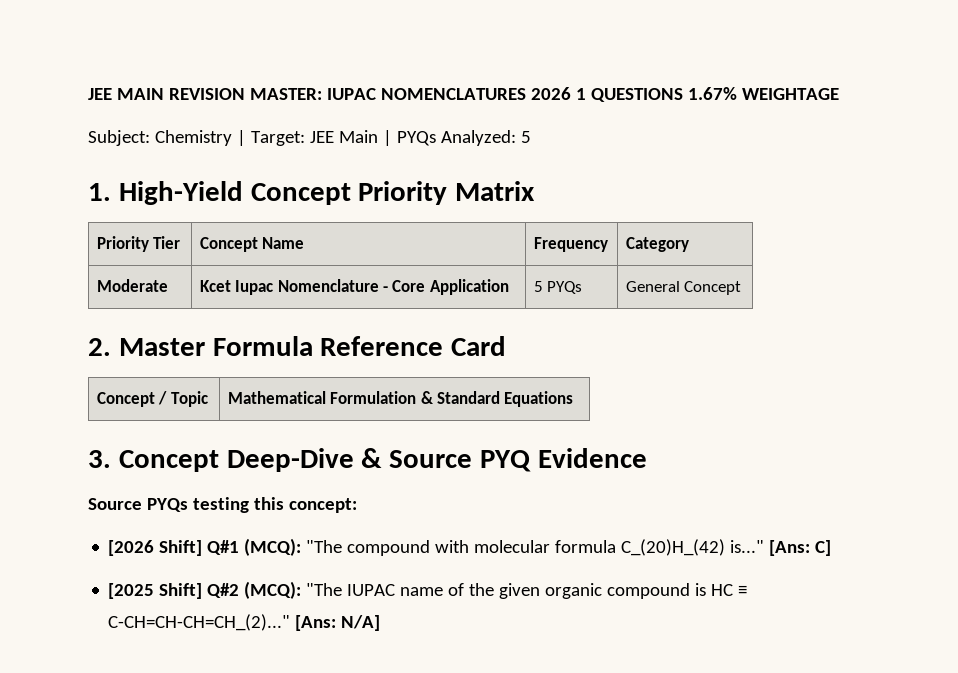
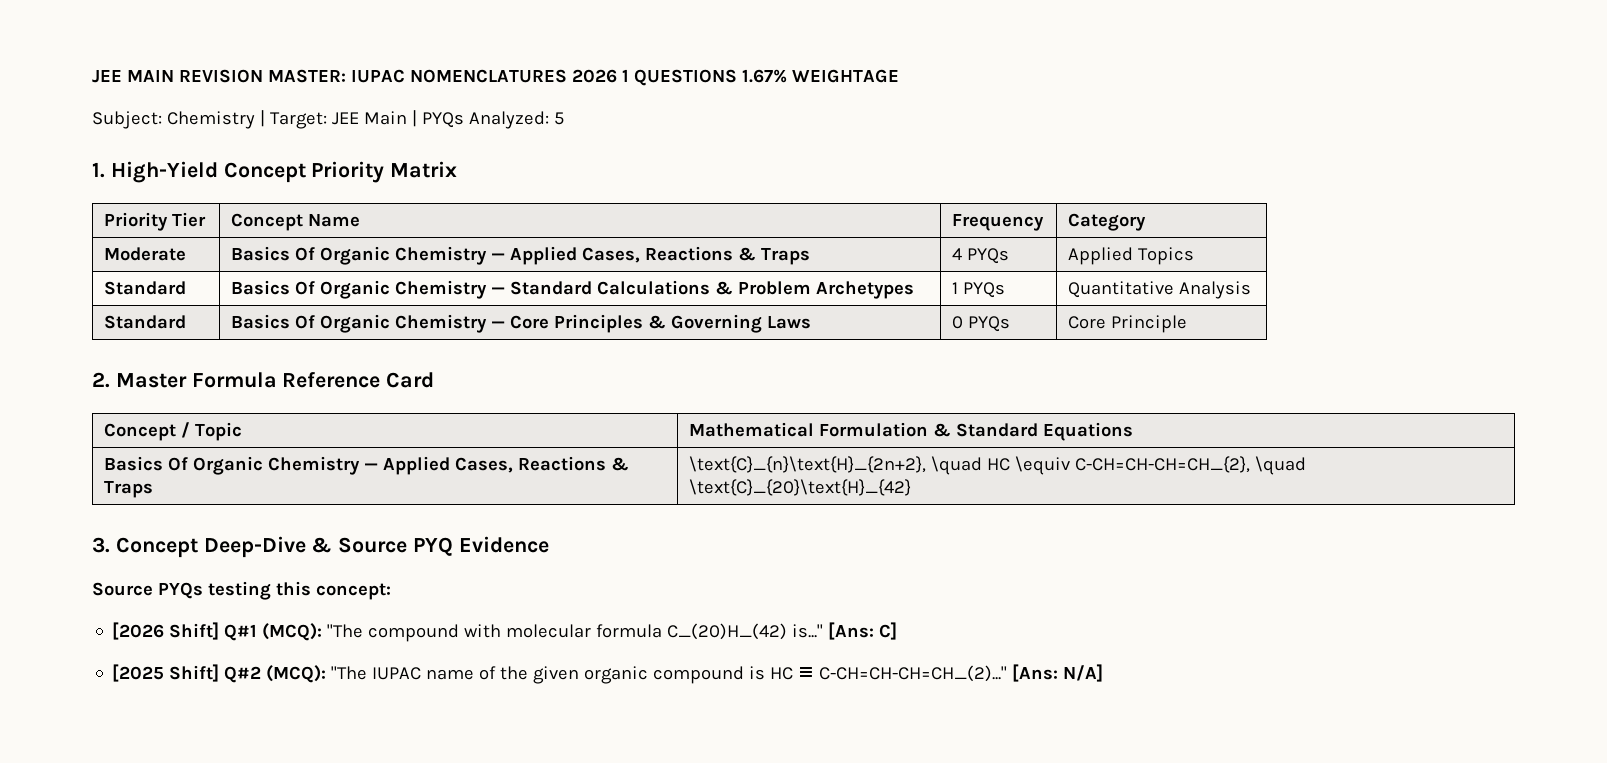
[199,279,509,295] [533,281,583,294] [625,281,742,295] Kcet Iupac Nomenclature - Core Application | 5 PYQs | General Concept -> [230,246,810,265] [951,248,1009,264] [1067,247,1194,265] [103,281,186,295] [230,280,914,299] [951,282,1005,298] [1067,281,1251,299] [103,315,186,329] [230,314,811,333] [951,316,1010,332] [1067,315,1187,333] Basics Of Organic Chemistry — Applied Cases, Reactions & Traps | 4 PYQs | Applied Topics // Standard | Basics Of Organic Chemistry — Standard Calculations & Problem Archetypes | 1 PYQs | Quantitative Analysis // Standard | Basics Of Organic Chemistry — Core Principles & Governing Laws | 0 PYQs | Core Principle
(574, 399) none -> [103,456,629,475] [103,481,153,498] [688,456,1306,475] [688,479,911,496] // Basics Of Organic Chemistry — Applied Cases, Reactions & Traps | \text{C}_{n}\text{H}_{2n+2}, \quad HC \equiv C-CH=CH-CH=CH_{2}, \quad \text{C}_{20}\text{H}_{42}

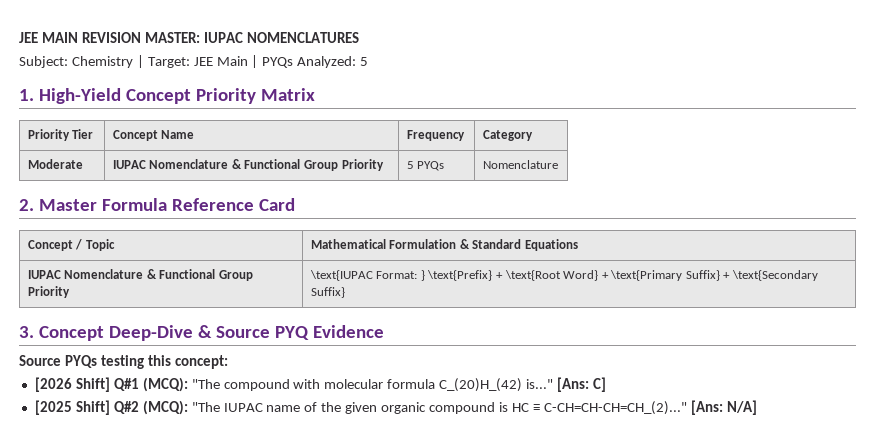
[571,69,899,86] 2026 1 QUESTIONS 1.67% WEIGHTAGE -> (359, 37) none
[230,246,810,265] [951,248,1009,264] [1067,247,1194,265] [103,281,186,295] [230,280,914,299] [951,282,1005,298] [1067,281,1251,299] [103,315,186,329] [230,314,811,333] [951,316,1010,332] [1067,315,1187,333] Basics Of Organic Chemistry — Applied Cases, Reactions & Traps | 4 PYQs | Applied Topics // Standard | Basics Of Organic Chemistry — Standard Calculations & Problem Archetypes | 1 PYQs | Quantitative Analysis // Standard | Basics Of Organic Chemistry — Core Principles & Governing Laws | 0 PYQs | Core Principle -> [112,159,384,171] [406,161,445,171] [482,160,558,169] IUPAC Nomenclature & Functional Group Priority | 5 PYQs | Nomenclature
[103,456,629,475] [103,481,153,498] [688,456,1306,475] [688,479,911,496] Basics Of Organic Chemistry — Applied Cases, Reactions & Traps | \text{C}_{n}\text{H}_{2n+2}, \quad HC \equiv C-CH=CH-CH=CH_{2}, \quad \text{C}_{20}\text{H}_{42} -> [27,269,253,281] [27,286,70,298] [309,270,818,281] [310,287,345,298] IUPAC Nomenclature & Functional Group Priority | \text{IUPAC Format: } \text{Prefix} + \text{Root Word} + \text{Primary Suffix} + \text{Secondary Suffix}

